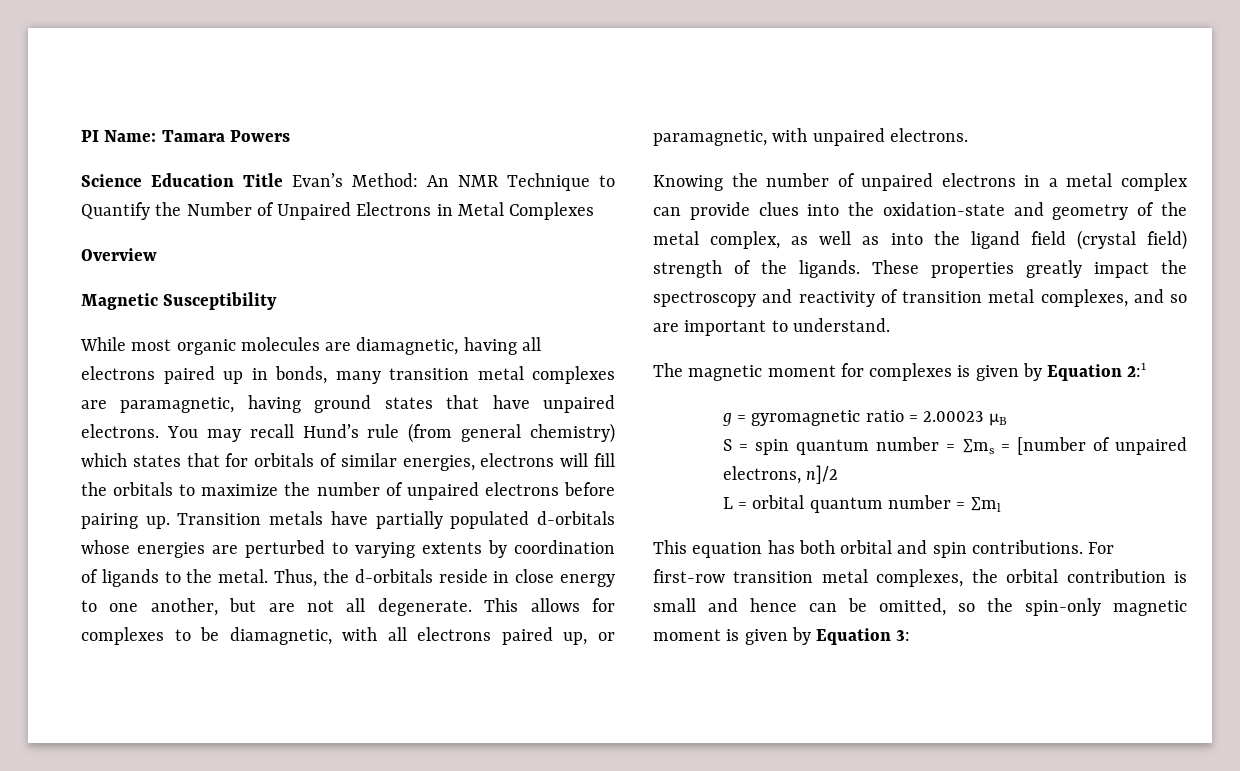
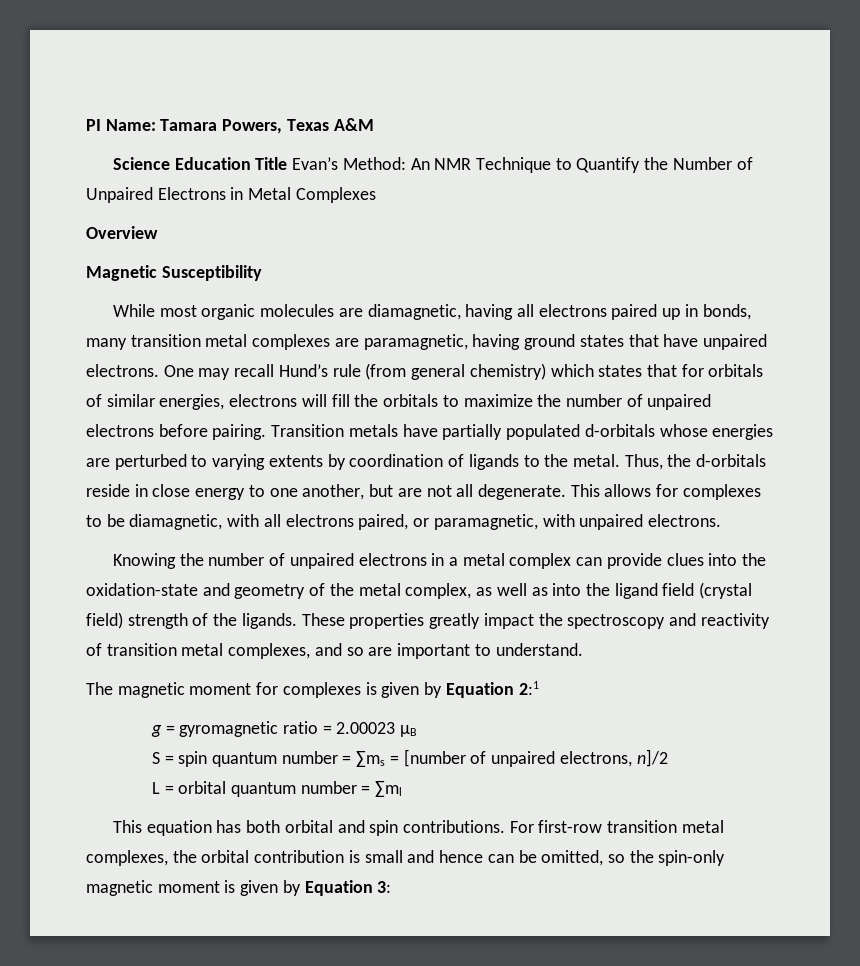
[229,130,290,142] Powers -> [222,118,374,134] Powers, Texas A&M
[166,426,198,438] You -> [163,365,194,377] One
[81,513,170,529] pairing up. -> [212,424,267,440] pairing.
[501,627,588,645] paired up, -> [358,514,409,530] paired,

